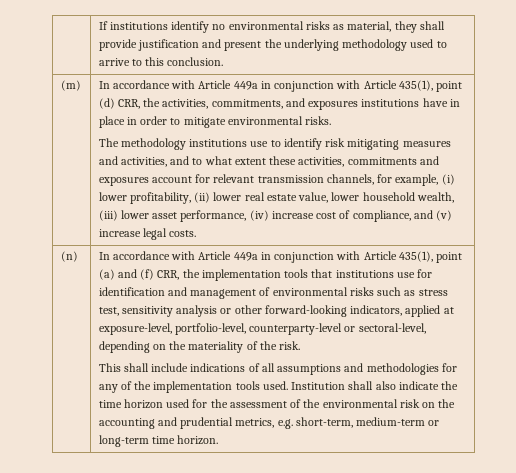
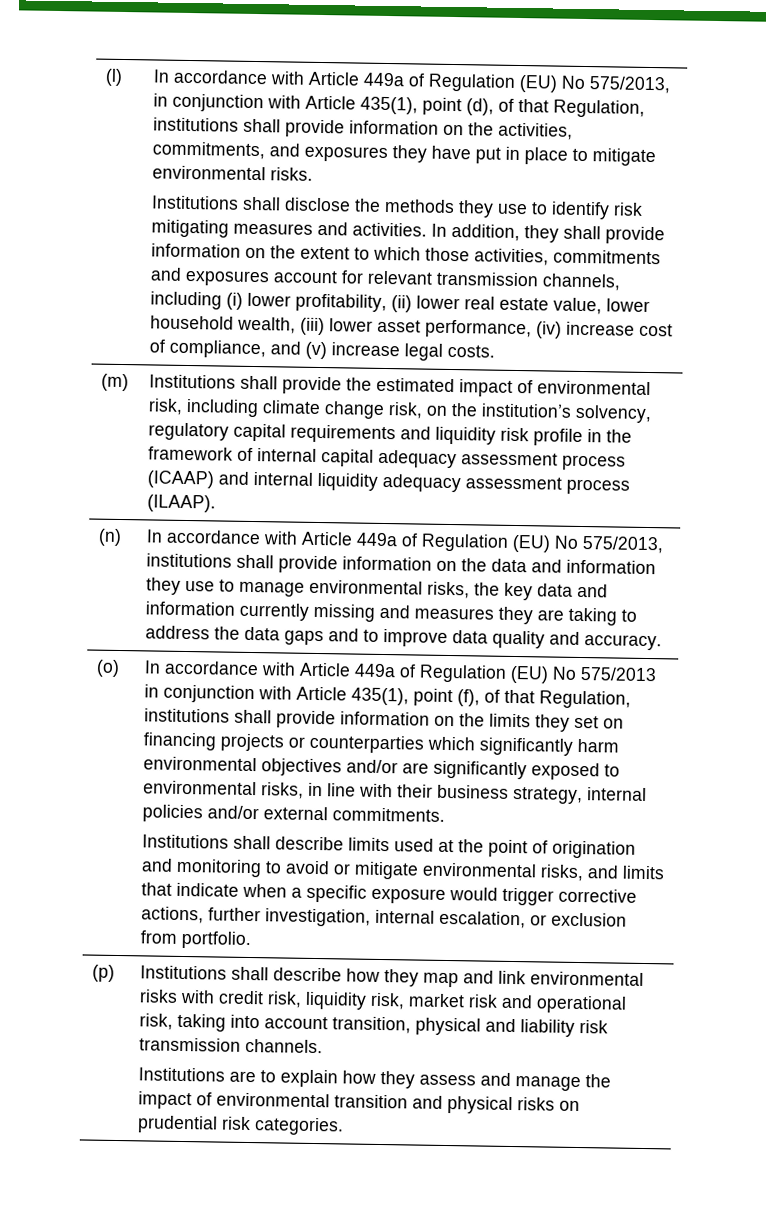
[98,21,445,33] [98,39,447,51] [98,57,224,66] [60,80,81,91] [98,80,462,92] [98,98,140,109] | If institutions identify no environmental risks as material, they shall provide justification and present the underlying methodology used to arrive to this conclusion. // (m) | In accordance with Article 449a in conjunction with Article 435(1), point (d) CRR, -> [105,68,124,86] [153,69,672,94] [153,93,646,118] [153,117,465,138] (l) | In accordance with Article 449a of Regulation (EU) No 575/2013, in conjunction with Article 435(1), point (d), of that Regulation, institutions shall provide information on
[361,98,460,107] [98,116,332,128] [98,138,248,150] institutions have in place in order to mitigate environmental risks. // The methodology institutions -> [392,145,657,167] [152,165,314,181] [151,195,495,218] they have put in place to mitigate environmental risks. // Institutions shall disclose the methods they
[120,156,297,167] activities, and to what extent these -> [352,222,666,245] [151,243,471,262] activities. In addition, they shall provide information on the extent to which those
[377,174,439,186] for example, -> [150,291,223,310] including
(197, 233) none -> [101,373,130,392] [149,374,652,397] [148,398,653,424] [148,422,633,447] [148,446,627,471] [147,470,631,495] [147,494,217,513] // (m) | Institutions shall provide the estimated impact of environmental risk, including climate change risk, on the institution’s solvency, regulatory capital requirements and liquidity risk profile in the framework of internal capital adequacy assessment process (ICAAP) and internal liquidity adequacy assessment process (ILAAP).
[260,251,462,263] [98,269,432,281] [98,287,448,299] [98,305,454,317] [98,323,426,335] [98,341,301,353] [98,363,457,375] [98,381,458,393] [98,399,456,409] [98,417,440,429] [98,435,219,447] in conjunction with Article 435(1), point (a) and (f) CRR, the implementation tools that institutions use for identification and management of environmental risks such as stress test, sensitivity analysis or other forward-looking indicators, applied at exposure-level, portfolio-level, counterparty-level or sectoral-level, depending on the materiality of the risk. // This shall include indications of all assumptions and methodologies for any of the implementation tools used. Institution shall also indicate the time horizon used for the assessment of the environmental risk on the accounting and prudential metrics, e.g. short-term, medium-term or long-term time horizon. -> [401,533,665,554] [146,553,657,575] [146,577,609,601] [145,601,638,626] [145,625,663,651] [96,659,121,678] [144,660,658,684] [144,684,632,709] [144,708,625,732] [143,732,620,756] [143,756,621,781] [143,780,648,805] [142,804,446,823] [142,834,637,859] [141,858,666,882] [141,882,638,906] [141,906,628,929] [140,930,252,950] [92,964,116,982] [140,965,645,988] [139,989,628,1014] [139,1013,609,1037] [139,1037,324,1054] [138,1067,612,1092] [138,1091,581,1115] [137,1115,345,1136] of Regulation (EU) No 575/2013, institutions shall provide information on the data and information they use to manage environmental risks, the key data and information currently missing and measures they are taking to address the data gaps and to improve data quality and accuracy. // (o) | In accordance with Article 449a of Regulation (EU) No 575/2013 in conjunction with Article 435(1), point (f), of that Regulation, institutions shall provide information on the limits they set on financing projects or counterparties which significantly harm environmental objectives and/or are significantly exposed to environmental risks, in line with their business strategy, internal policies and/or external commitments. // Institutions shall describe limits used at the point of origination and monitoring to avoid or mitigate environmental risks, and limits that indicate when a specific exposure would trigger corrective actions, further investigation, internal escalation, or exclusion from portfolio. // (p) | Institutions shall describe how they map and link environmental risks with credit risk, liquidity risk, market risk and operational risk, taking into account transition, physical and liability risk transmission channels. // Institutions are to explain how they assess and manage the impact of environmental transition and physical risks on prudential risk categories.

